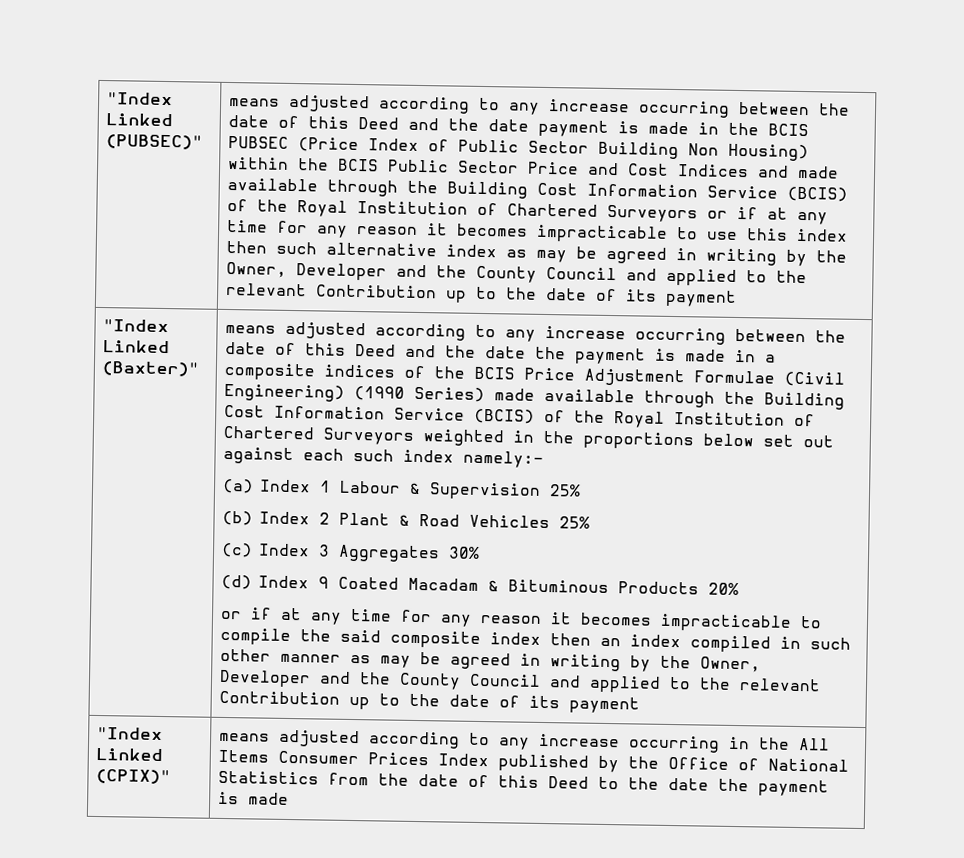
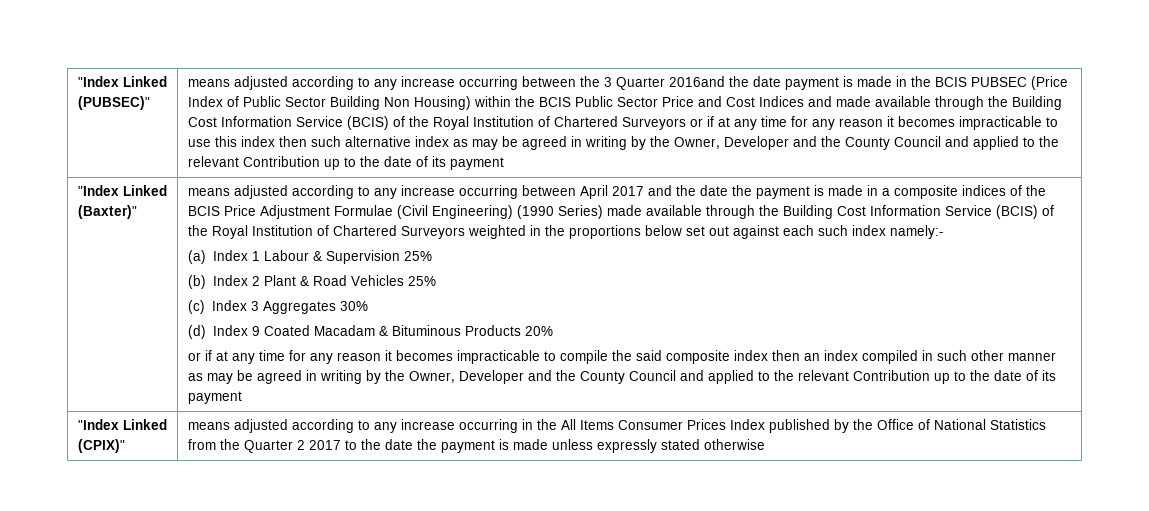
[227,114,439,131] date of this Deed and -> [603,76,725,90] 3 Quarter 2016and
[814,330,846,343] [224,341,396,357] the date of this Deed -> [579,185,644,199] April 2017
[417,774,589,789] date of this Deed -> [243,440,341,453] Quarter 2 2017
(289, 799) none -> [551,439,765,453] unless expressly stated otherwise

